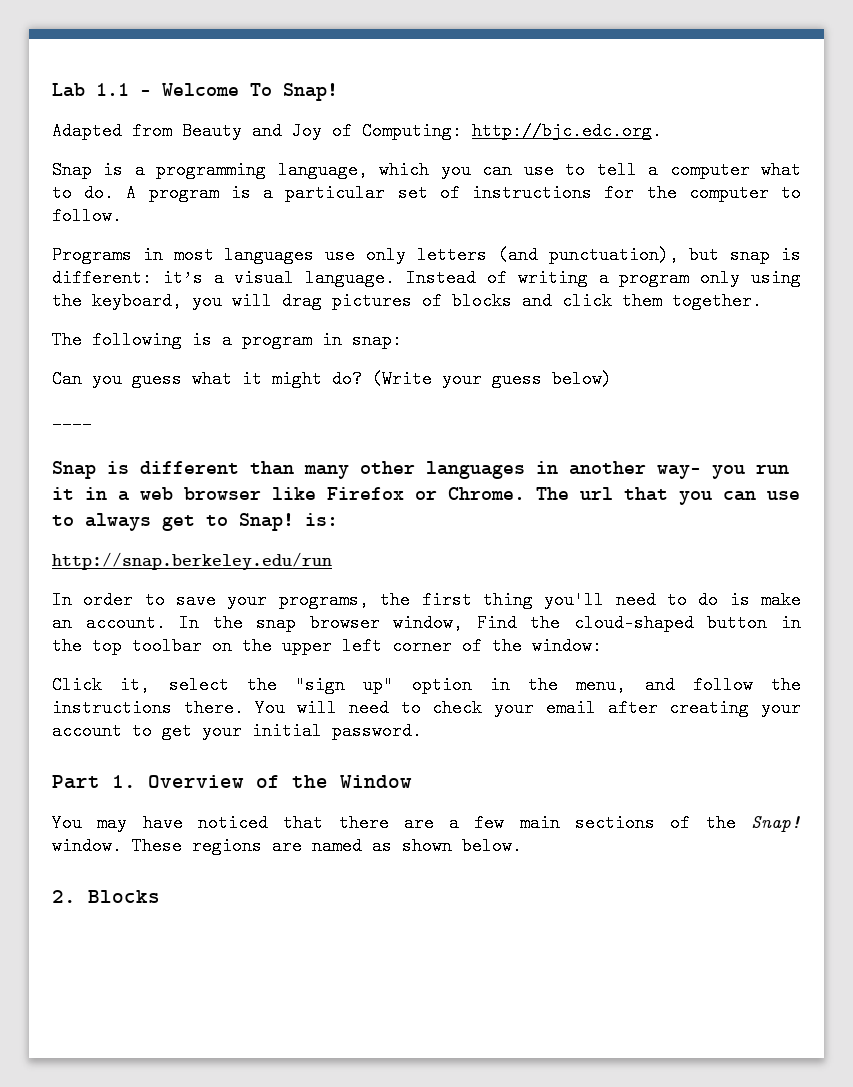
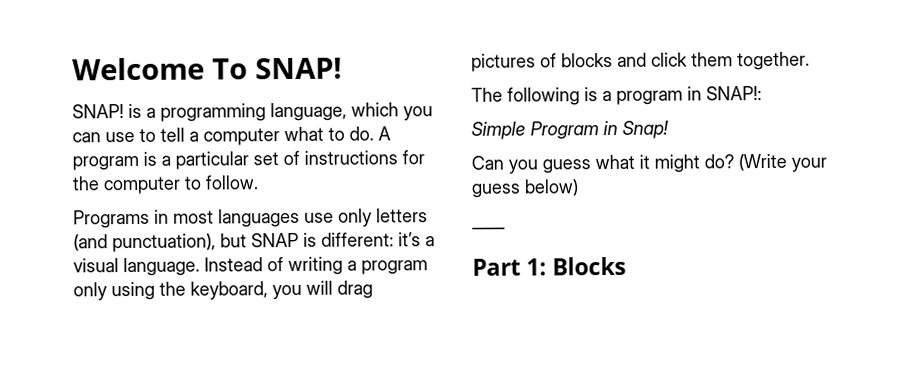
[52,83,338,101] [52,122,662,140] [52,161,92,179] Lab 1.1 - Welcome To Snap! // Adapted from Beauty and Joy of Computing: http://bjc.edc.org. // Snap -> [72,57,342,81] [72,104,124,119] Welcome To SNAP! // SNAP!
[730,246,771,264] snap -> [251,232,299,248] SNAP
[352,331,402,349] snap: -> [706,86,762,101] [471,120,669,140] SNAP!: // Simple Program in Snap!
[52,461,789,479] [52,487,800,505] [52,513,338,531] [52,552,332,570] [52,591,802,609] [52,614,801,632] [52,637,602,655] [52,676,801,694] [52,699,802,717] [52,722,422,740] [52,775,412,789] [52,814,801,832] [52,837,522,855] [52,890,76,903] Snap is different than many other languages in another way— you run it in a web browser like Firefox or Chrome. The url that you can use to always get to Snap! is: // http://snap.berkeley.edu/run // In order to save your programs, the first thing you'll need to do is make an account. In the snap browser window, Find the cloud-shaped button in the top toolbar on the upper left corner of the window: // Click it, select the "sign up" option in the menu, and follow the instructions there. You will need to check your email after creating your account to get your initial password. // Part 1. Overview of the Window // You may have noticed that there are a few main sections of the Snap! window. These regions are named as shown below. // 2. -> [472,258,548,276] Part 1:

